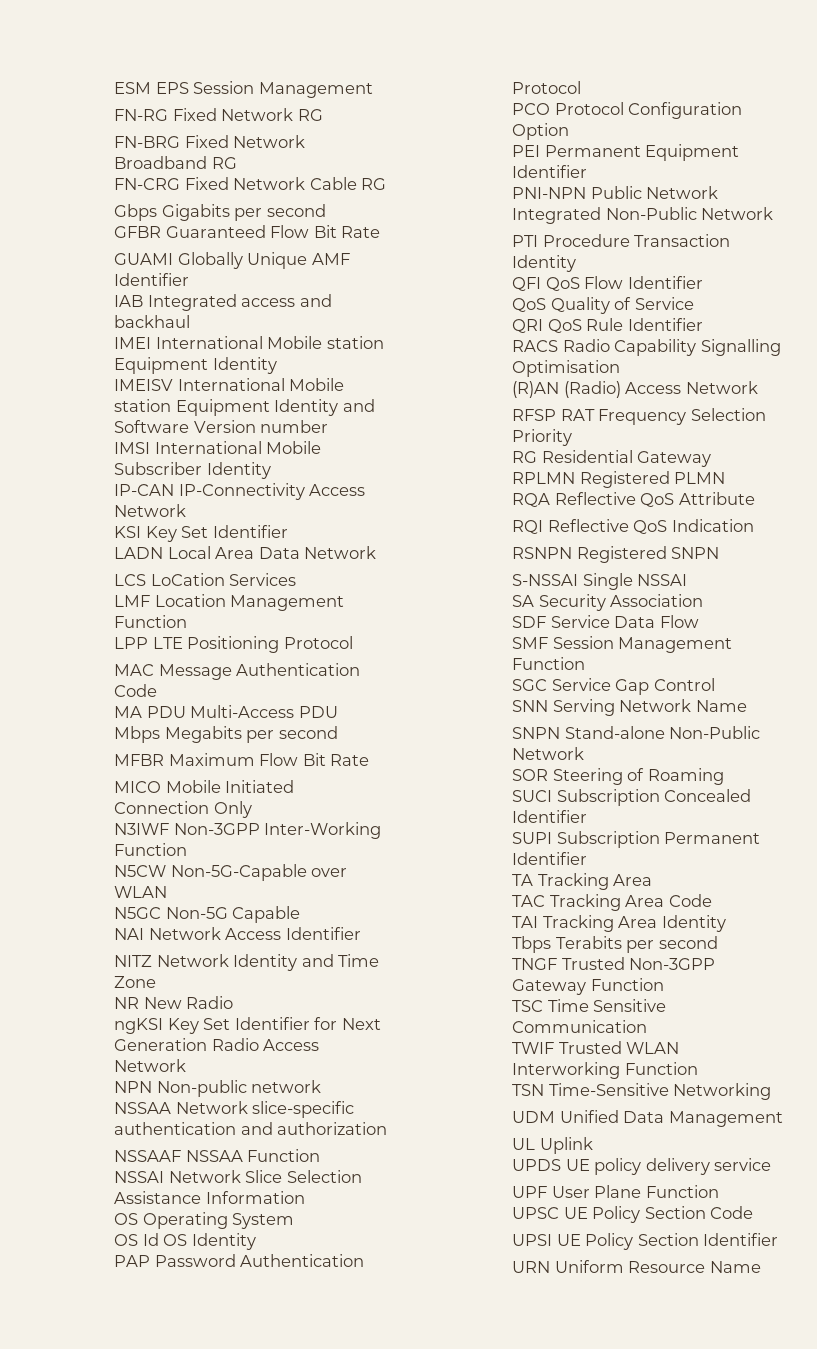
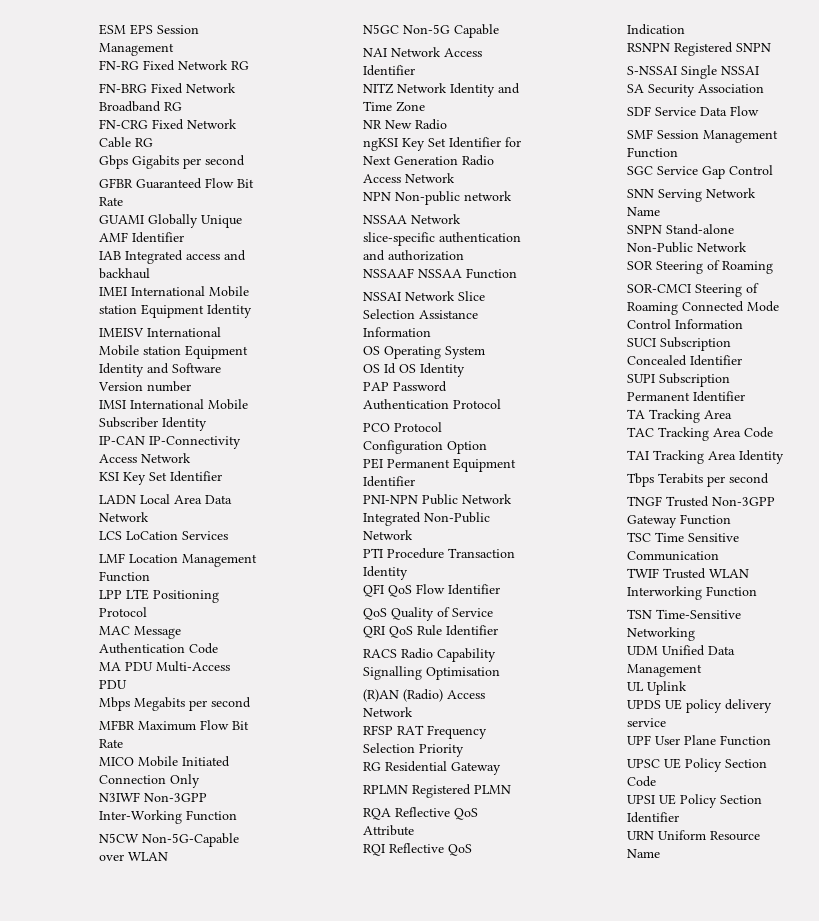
(724, 776) none -> [627,283,760,297] [627,301,780,315] [627,319,744,329] // SOR-CMCI Steering of Roaming Connected Mode Control Information

